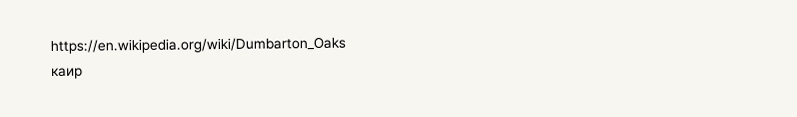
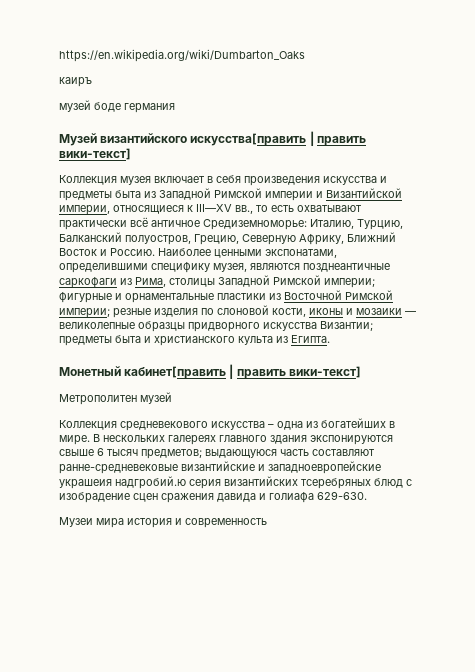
[51,67,83,80] каир -> [59,77,92,87] [59,100,175,113] [59,131,366,146] [59,148,131,160] [59,175,387,186] [59,188,402,201] [59,204,362,215] [59,217,403,230] [59,232,396,245] [59,248,337,258] [59,262,390,273] [59,275,375,288] [59,290,393,303] [59,305,416,318] [59,321,373,332] [59,335,330,346] [59,364,361,379] [59,392,172,405] [59,418,395,431] [59,434,393,445] [59,448,375,459] [59,461,381,474] [59,476,412,489] [59,491,367,503] [59,517,267,528] каиръ // музей боде германия // Музей византийского искусства[править | править вики-текст] // Коллекция музея включает в себя произведения искусства и предметы быта из Западной Римской империи и Византийской империи, относящиеся к III—XV вв., то есть охватывают практически всё античное Средиземноморье: Италию, Турцию, Балканский полуостров, Грецию, Северную Африку, Ближний Восток и Россию. Наиболее ценными экспонатами, определившими специфику музея, являются позднеантичные саркофаги из Рима, столицы Западной Римской империи; фигурные и орнаментальные пластики из Восточной Римской империи; резные изделия по слоновой кости, иконы и мозаики — великолепные образцы придворного искусства Византии; предметы быта и христианского культа из Египта. // Монетный кабинет[править | править вики-текст] // Метрополитен музей // Коллекция средневекового искусства – одна из богатейших в мире. В нескольких галереях главного здания экспонируются свыше 6 тысяч предметов; выдающуюся часть составляют ранне-средневековые византийские и западноевропейские украшеия надгробий.ю серия византийских тсеребряных блюд с изобрадение сцен сражения давида и голиафа 629-630. // Музеи мира история и современность

